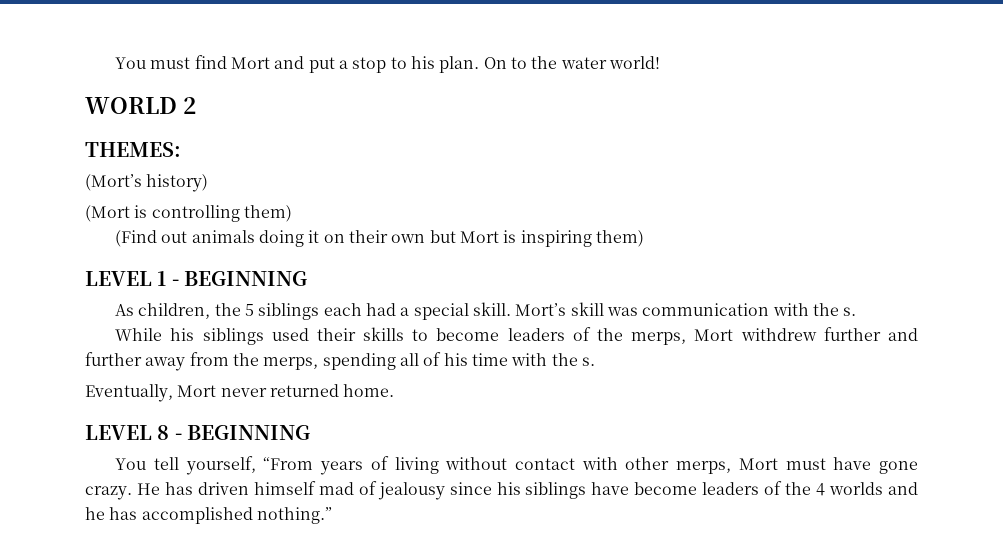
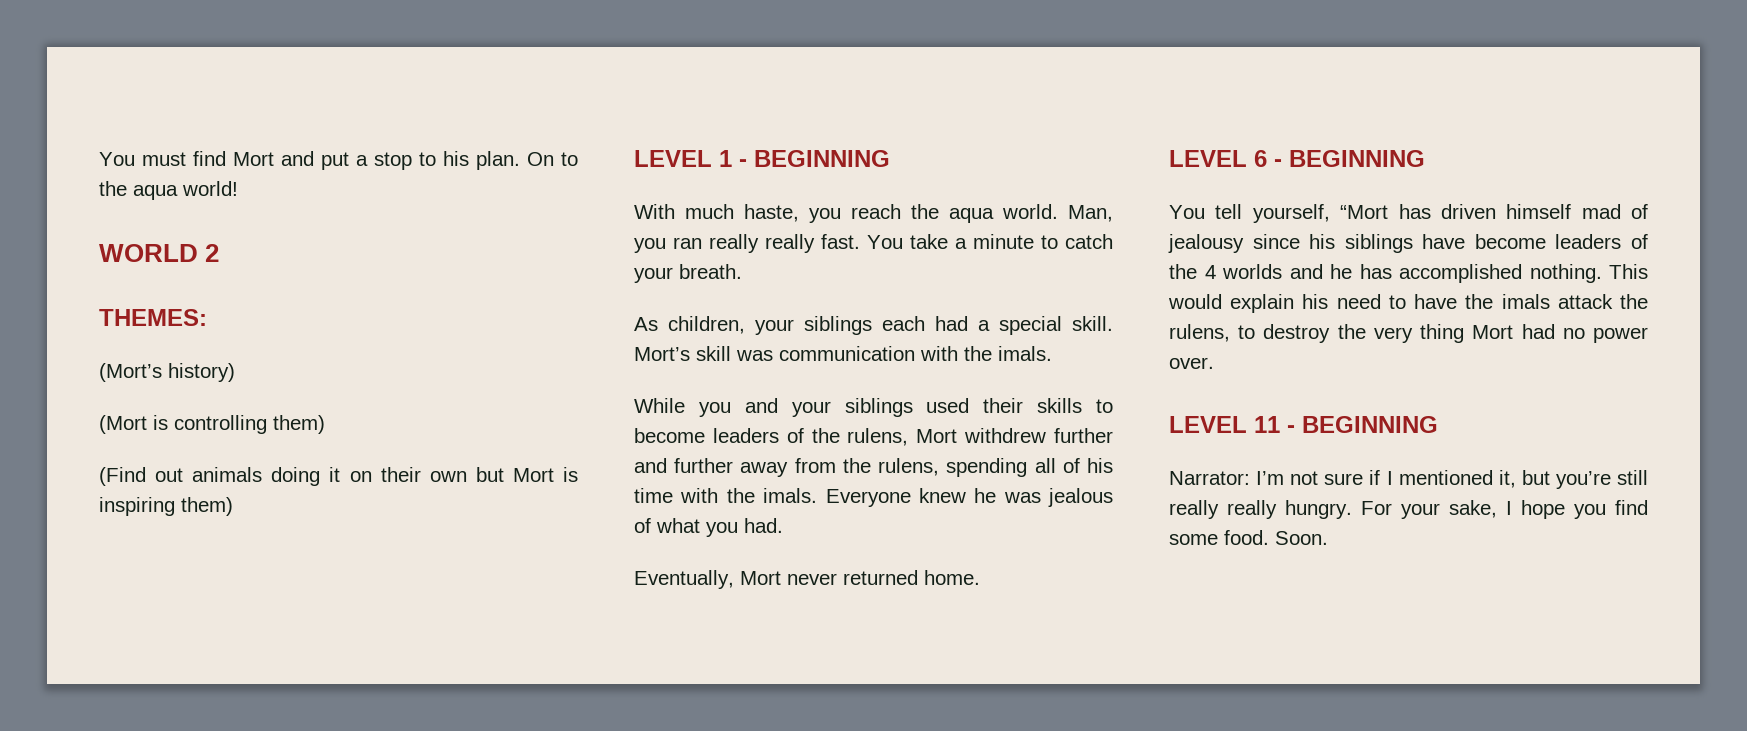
[560,57,607,69] water -> [133,185,178,200] aqua
(308, 278) none -> [634,204,1113,223] [634,234,1113,253] [634,264,742,283] // With much haste, you reach the aqua world. Man, you ran really really fast. You take a minute to catch your breath.
[214,303,255,316] the 5 -> [755,319,794,335] your
[843,307,857,316] s. -> [998,346,1052,361] imals.
[170,328,195,341] his -> [698,398,831,417] you and your
[631,332,687,345] merps, -> [847,428,909,446] rulens,
[263,357,319,370] merps, -> [878,458,940,476] rulens,
[581,357,595,366] s. -> [763,488,1113,507] [634,518,783,537] imals. Everyone knew he was jealous of what you had.
[157,425,170,440] 8 -> [1254,150,1267,167] 6
[263,456,918,475] [85,483,160,500] “From years of living without contact with other merps, Mort must have gone crazy. He -> [1340,205,1389,219] “Mort
[256,507,332,524] nothing.” -> [1529,264,1648,283] [1168,294,1648,313] [1169,324,1648,343] [1169,357,1214,369] [1169,416,1438,433] [1169,470,1648,489] [1169,500,1648,519] [1169,530,1328,545] nothing. This would explain his need to have the imals attack the rulens, to destroy the very thing Mort had no power over. // LEVEL 11 - BEGINNING // Narrator: I’m not sure if I mentioned it, but you’re still really really hungry. For your sake, I hope you find some food. Soon.

